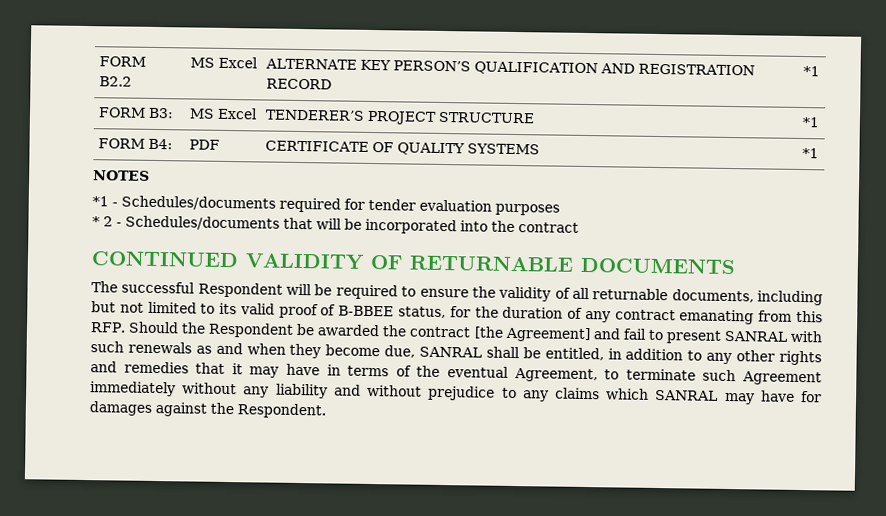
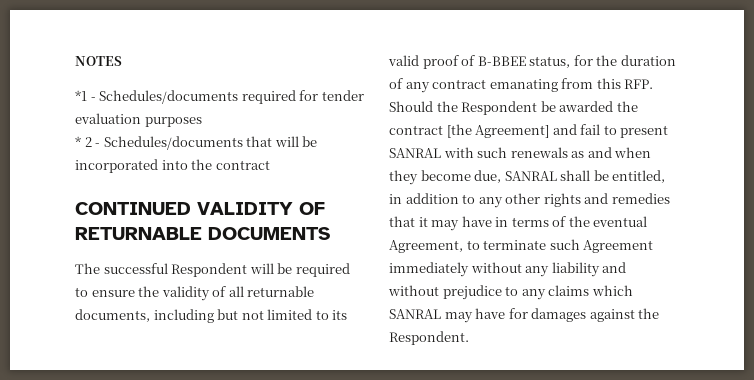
[99,56,147,67] [99,76,133,87] [190,56,259,69] [265,58,756,76] [266,78,333,90] [802,66,820,77] [98,107,175,119] [189,107,259,120] [265,109,536,125] [801,116,820,128] [98,138,174,150] [189,139,221,150] [265,140,541,156] [801,147,819,159] FORM B2.2 | MS Excel | ALTERNATE KEY PERSON’S QUALIFICATION AND REGISTRATION RECORD | *1 // FORM B3: | MS Excel | TENDERER’S PROJECT STRUCTURE | *1 // FORM B4: | PDF | CERTIFICATE OF QUALITY SYSTEMS | *1 // -> (75, 61) none

